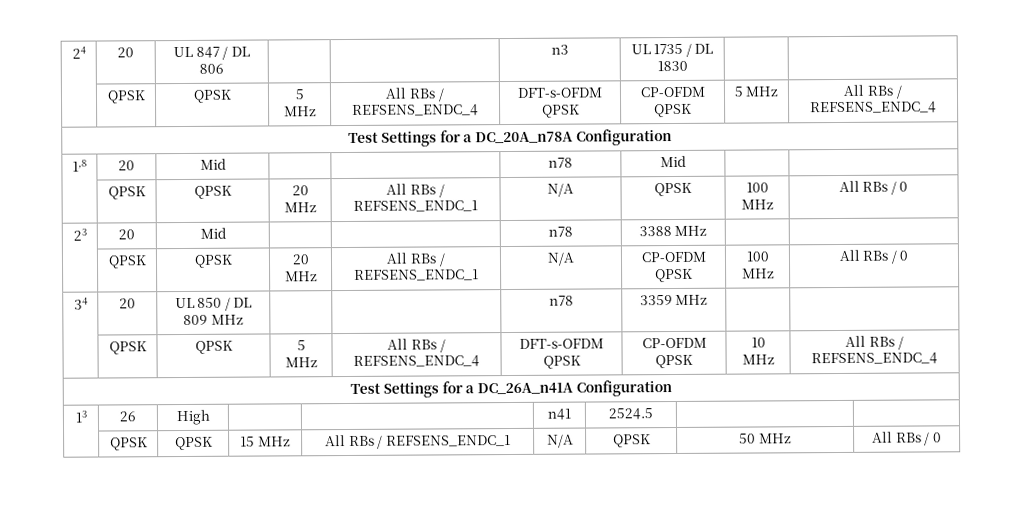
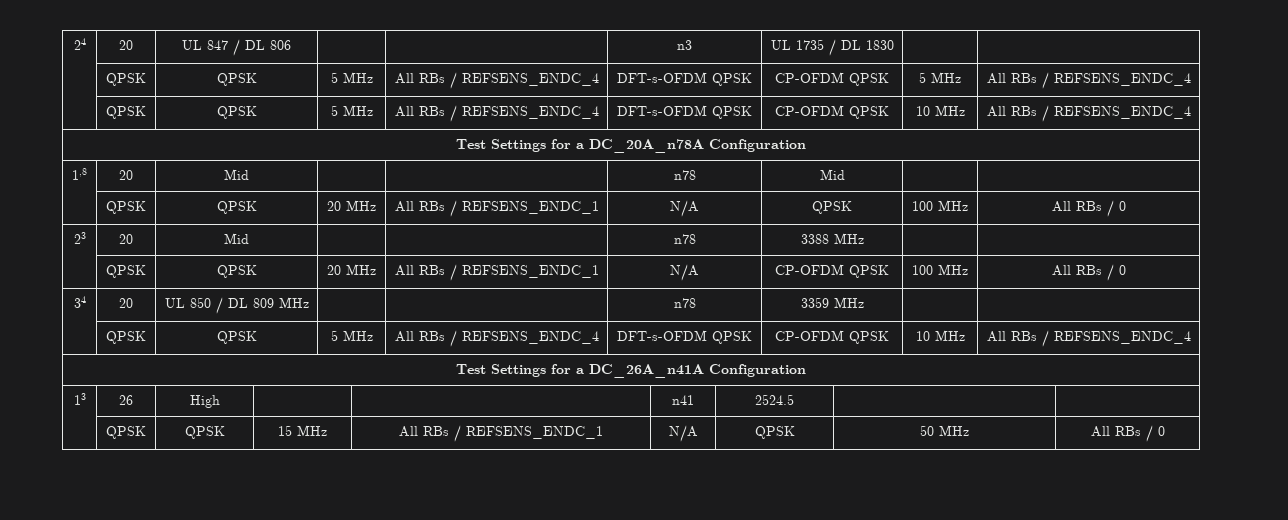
(937, 107) none -> [106,106,146,119] [216,106,257,119] [330,105,373,116] [394,105,599,122] [617,105,752,119] [775,105,889,119] [915,105,965,116] [986,105,1191,122] // | QPSK | QPSK | 5 MHz | All RBs / REFSENS_ENDC_4 | DFT-s-OFDM QPSK | CP-OFDM QPSK | 10 MHz | All RBs / REFSENS_ENDC_4

